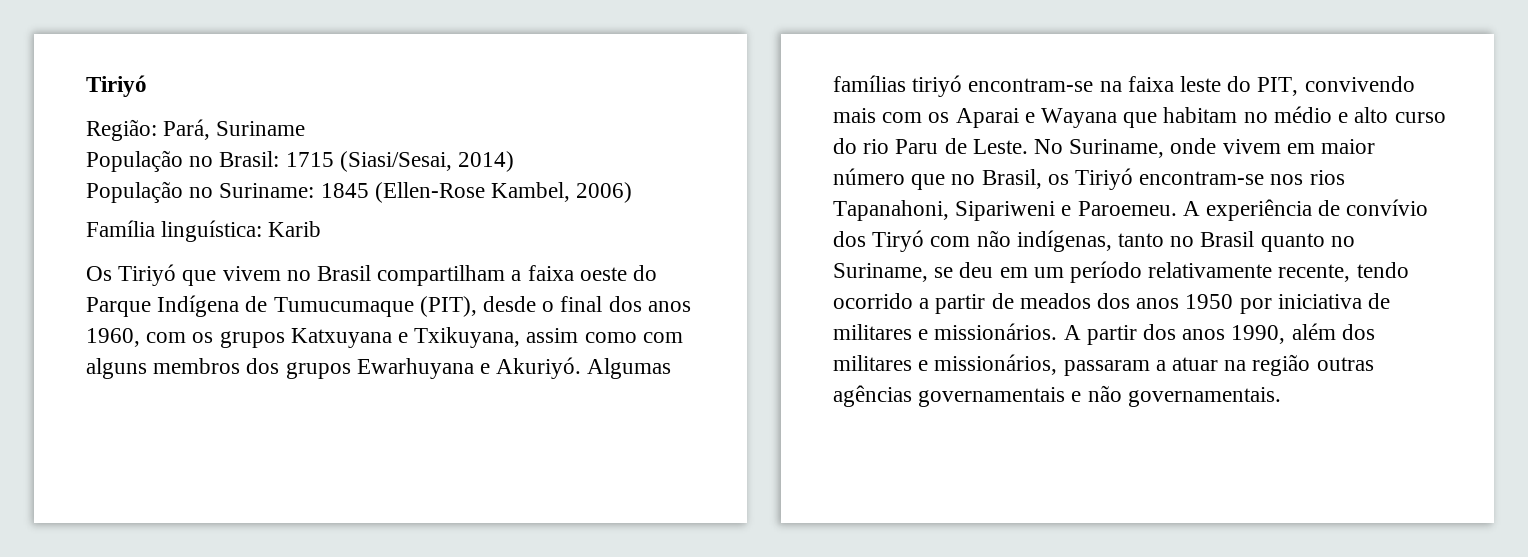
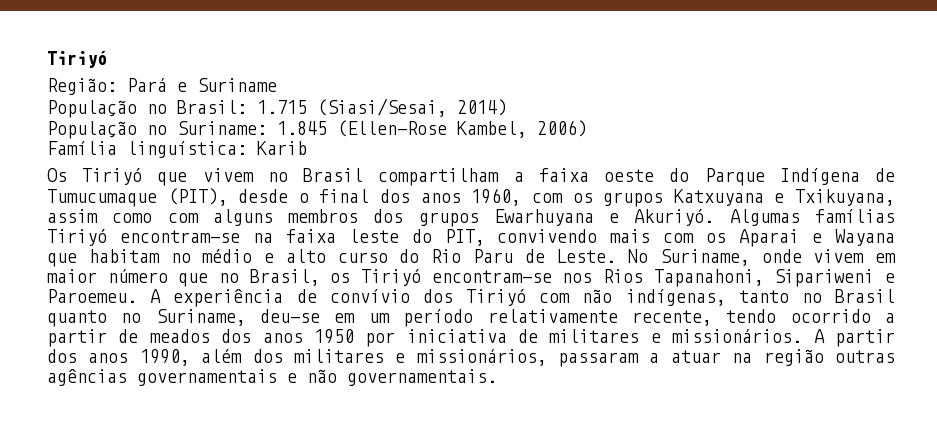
[163,119,211,140] Pará, -> [127,78,187,92] Pará e
[285,152,334,167] 1715 -> [257,100,307,114] 1.715
[320,183,369,198] 1845 -> [277,121,327,135] 1.845
[912,75,963,97] tiriyó -> [47,229,107,246] Tiriyó
[863,139,890,154] rio -> [431,249,461,263] Rio
[1309,170,1345,185] rios -> [603,269,643,283] Rios
[872,230,925,252] Tiryó -> [466,289,526,306] Tiriyó
[934,262,994,278] se deu -> [260,309,321,323] deu-se

